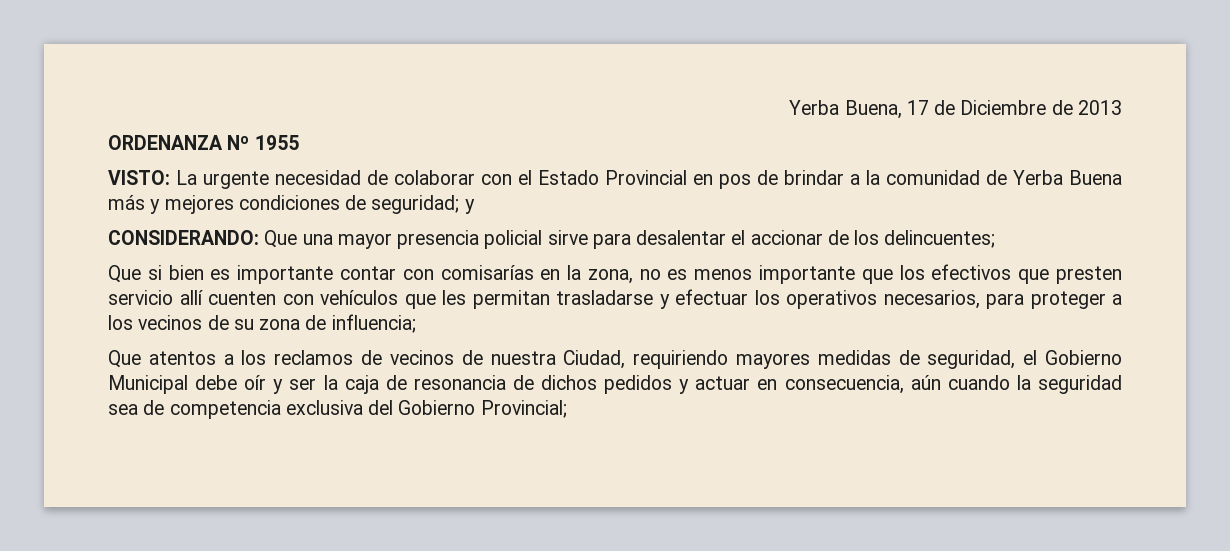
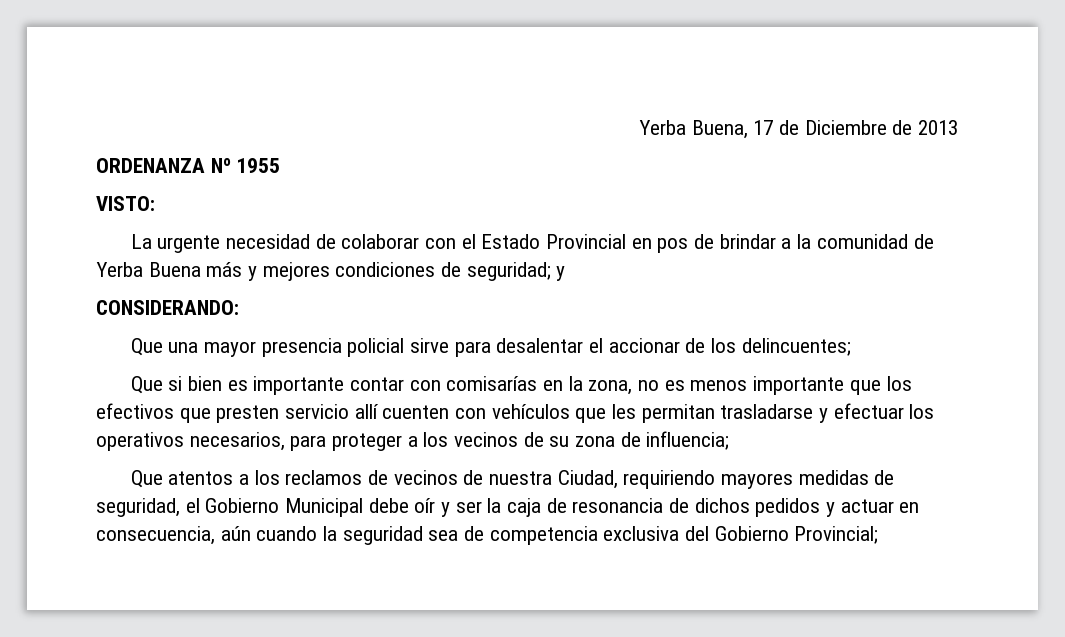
(170, 177) none -> (155, 203) //
(259, 237) none -> (239, 307) //

